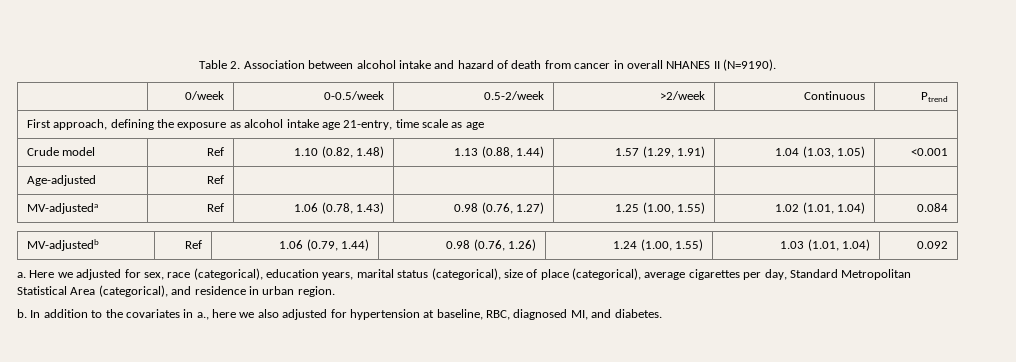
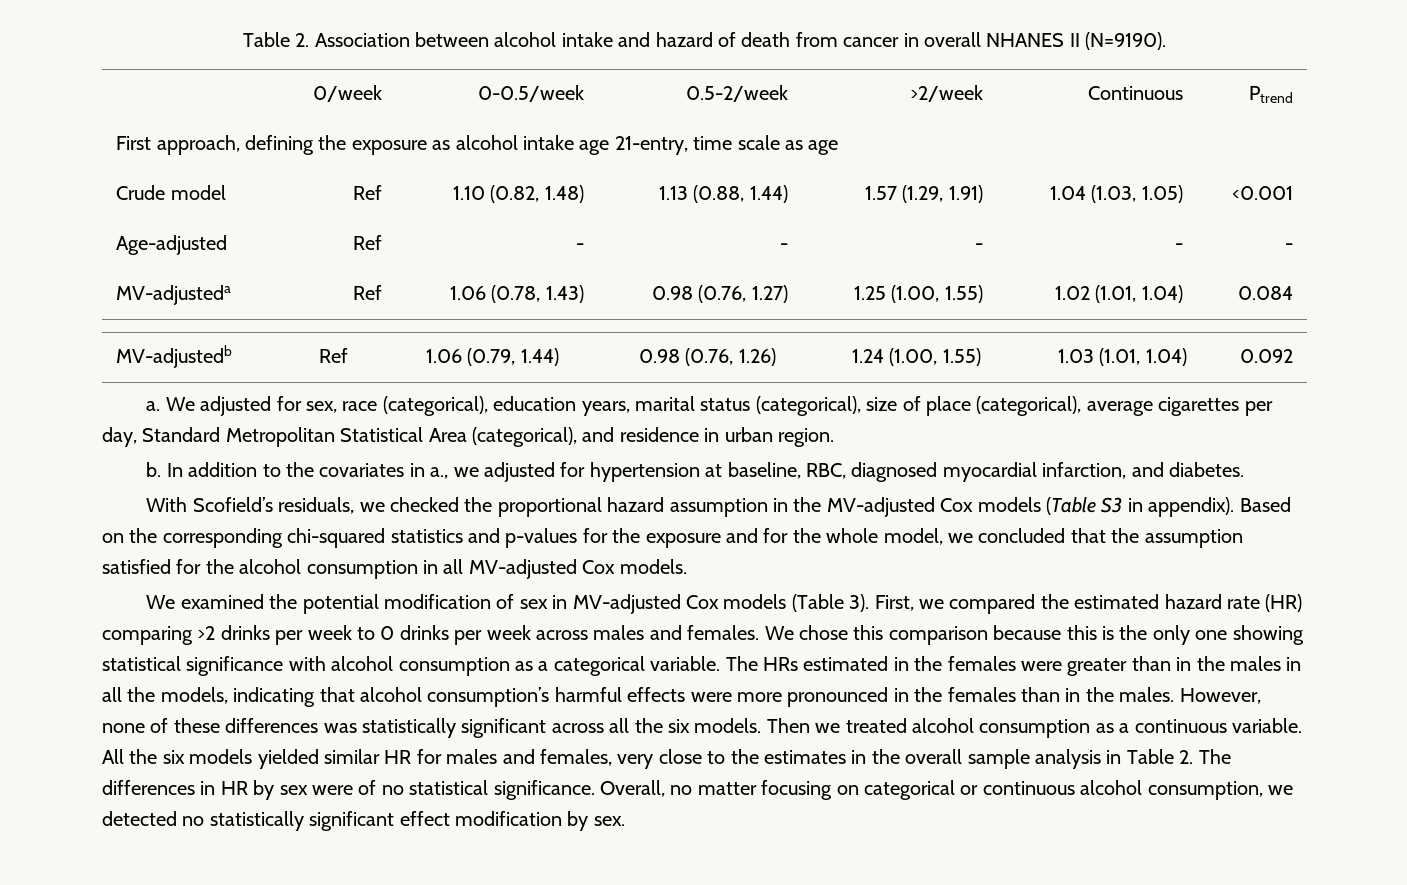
(225, 179) | | | | -> [575,243,584,250] [779,243,788,250] [974,243,983,250] [1174,243,1183,250] [1284,243,1293,250] - | - | - | - | -
[29,270,73,278] Here we -> [165,397,195,411] We
[212,309,279,318] here we also -> [453,467,479,477] we
[570,310,588,320] MI, -> [942,462,1127,482] myocardial infarction,
(662, 313) none -> [146,497,1291,517] [102,528,1243,548] [102,559,687,579] [146,594,1303,614] [102,625,1304,645] [102,656,1302,676] [102,687,1261,707] [102,718,1302,738] [102,749,1231,769] [102,780,1293,800] [102,811,625,831] // With Scofield’s residuals, we checked the proportional hazard assumption in the MV-adjusted Cox models (Table S3 in appendix). Based on the corresponding chi-squared statistics and p-values for the exposure and for the whole model, we concluded that the assumption satisfied for the alcohol consumption in all MV-adjusted Cox models. // We examined the potential modification of sex in MV-adjusted Cox models (Table 3). First, we compared the estimated hazard rate (HR) comparing >2 drinks per week to 0 drinks per week across males and females. We chose this comparison because this is the only one showing statistical significance with alcohol consumption as a categorical variable. The HRs estimated in the females were greater than in the males in all the models, indicating that alcohol consumption’s harmful effects were more pronounced in the females than in the males. However, none of these differences was statistically significant across all the six models. Then we treated alcohol consumption as a continuous variable. All the six models yielded similar HR for males and females, very close to the estimates in the overall sample analysis in Table 2. The differences in HR by sex were of no statistical significance. Overall, no matter focusing on categorical or continuous alcohol consumption, we detected no statistically significant effect modification by sex.

